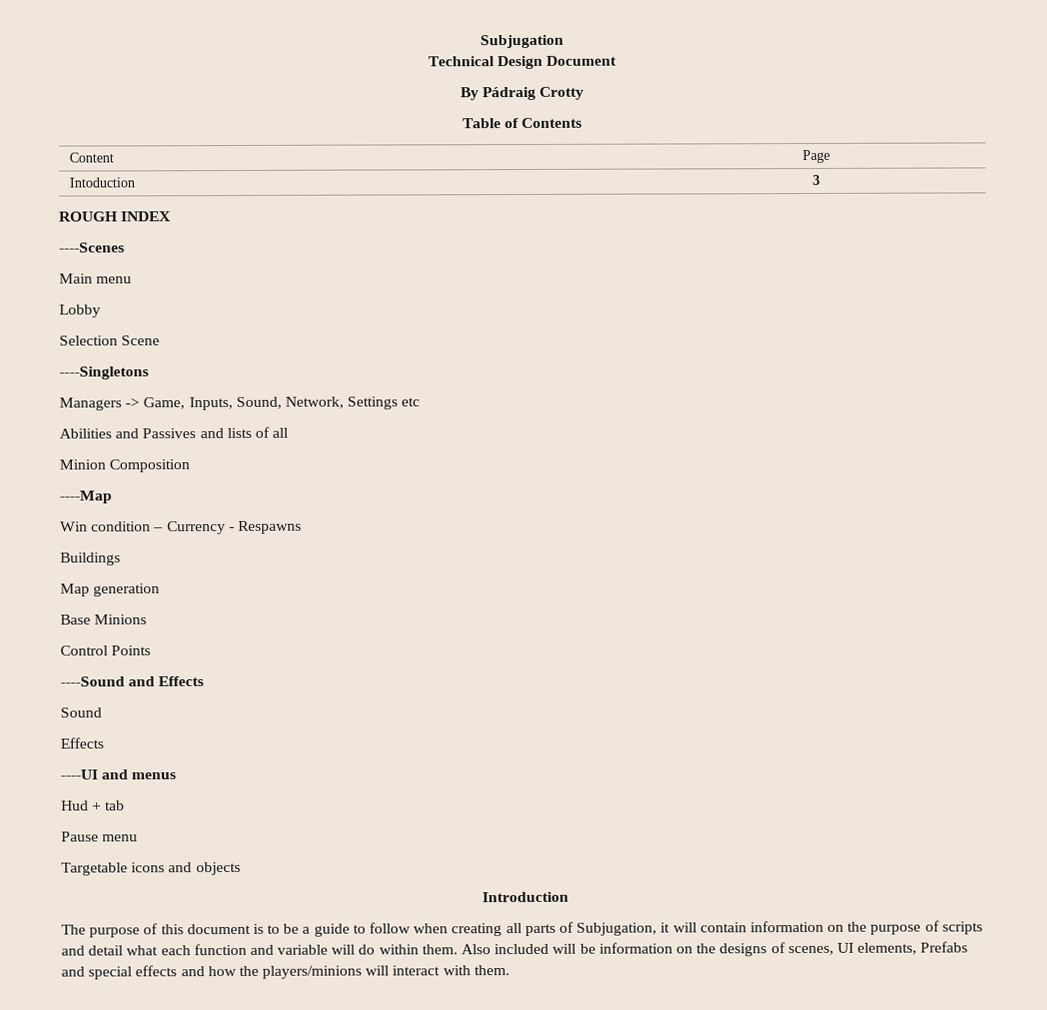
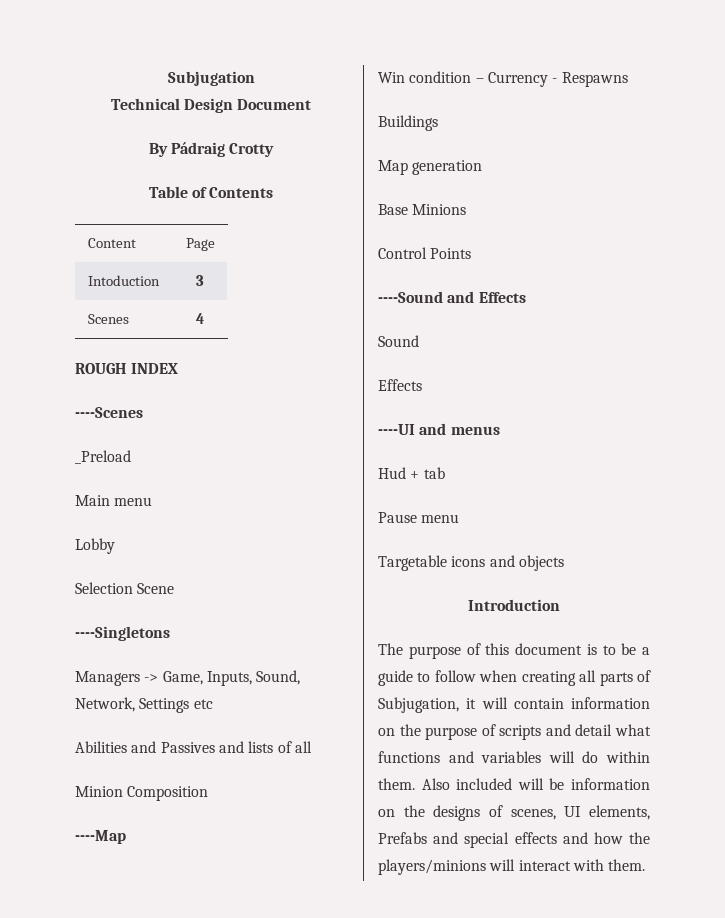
(820, 179) none -> [87,314,129,324] [196,313,204,324] // Scenes | 4
(125, 247) none -> [75,450,131,464] // _Preload
[160,943,329,956] each function and variable -> [378,751,542,763] functions and variables

